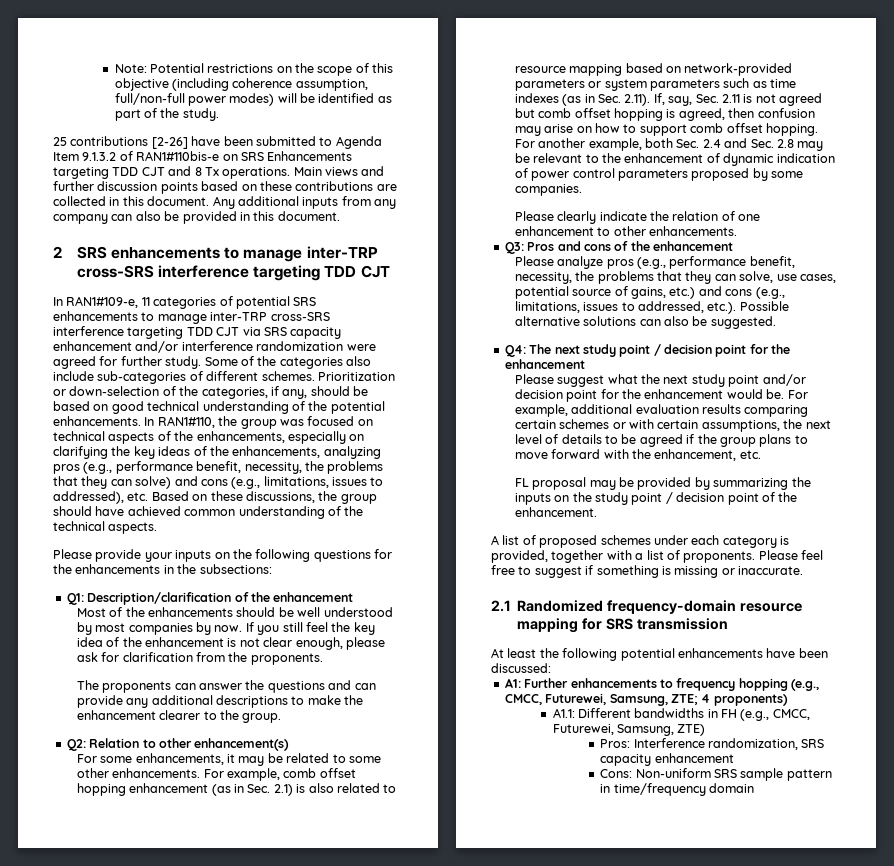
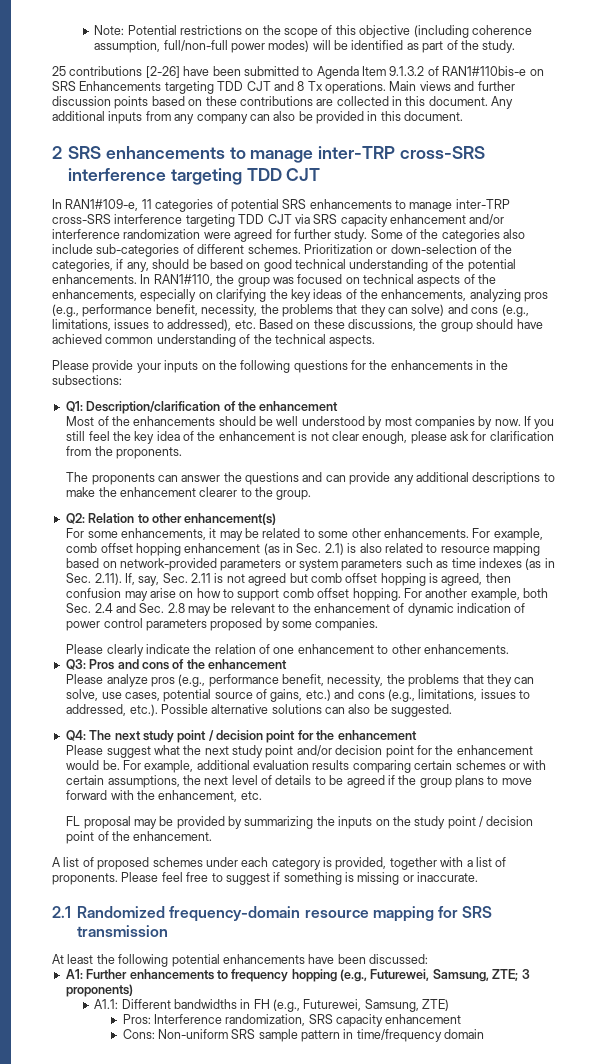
[504,694,542,705] CMCC, -> (367, 975) none
[701,694,711,703] 4 -> [521,969,530,979] 3
[772,709,810,720] CMCC, -> (301, 1005) none

